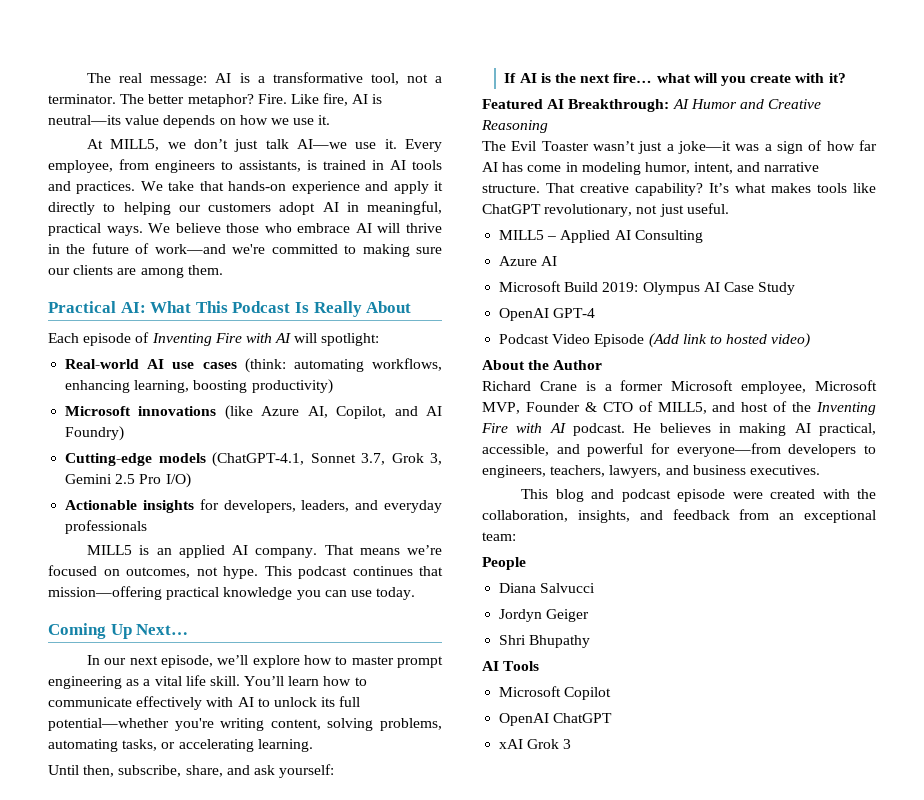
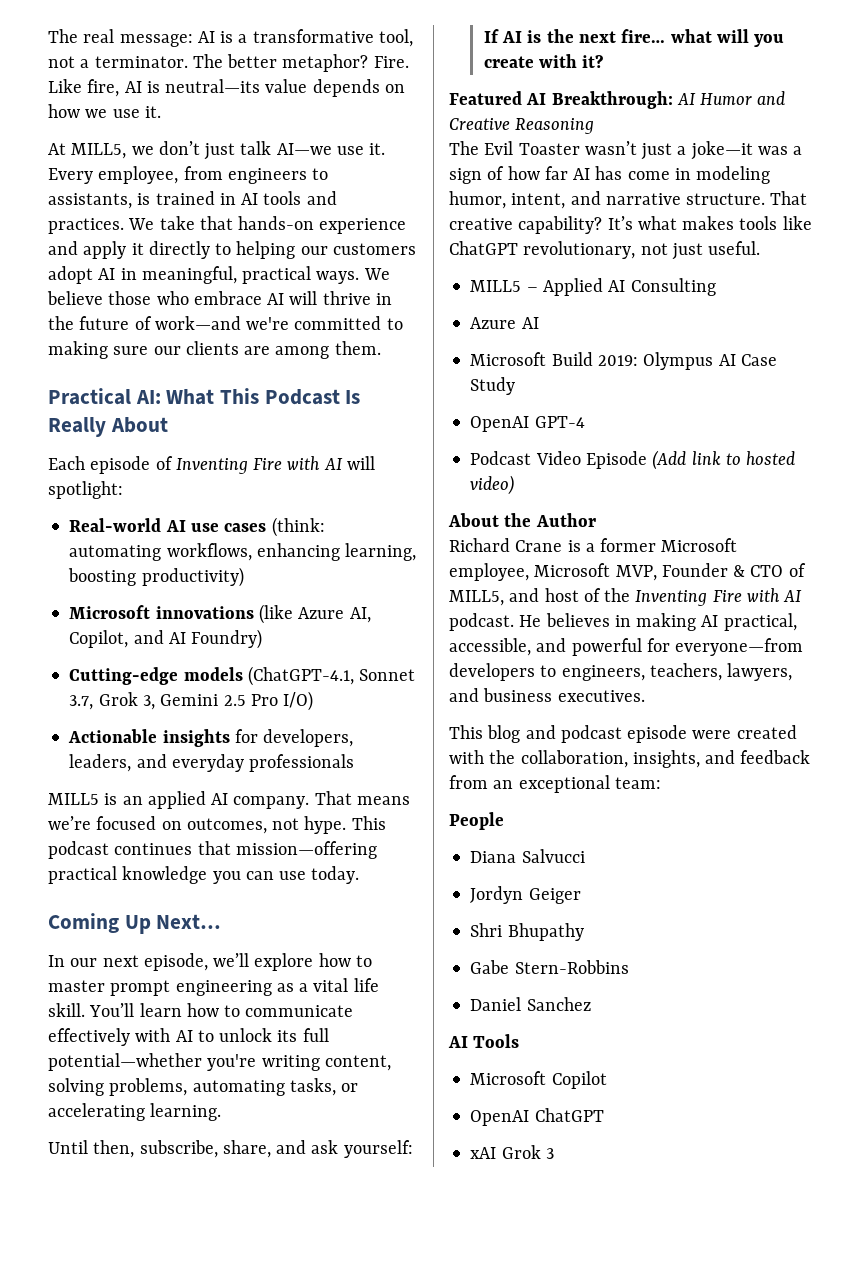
(591, 641) none -> [470,960,629,974] [470,997,591,1011] // Gabe Stern-Robbins // Daniel Sanchez

